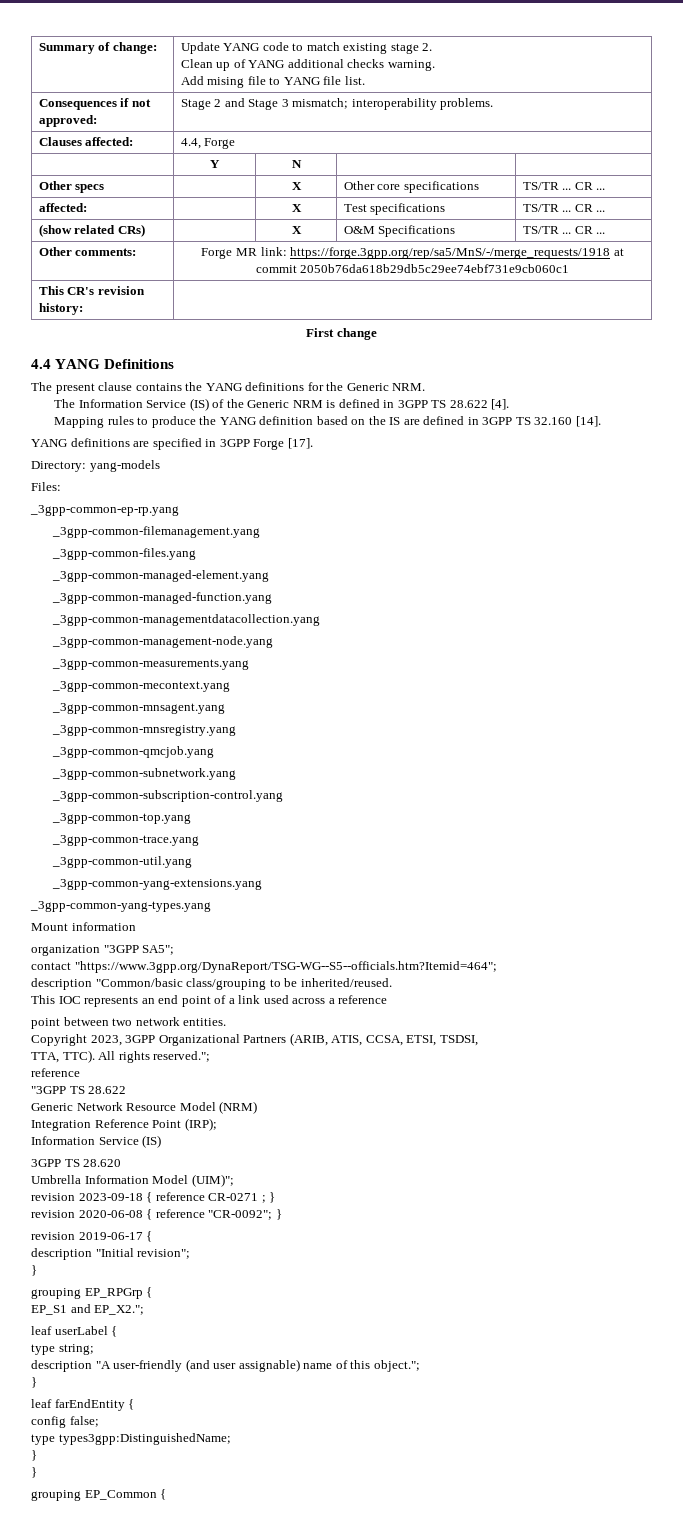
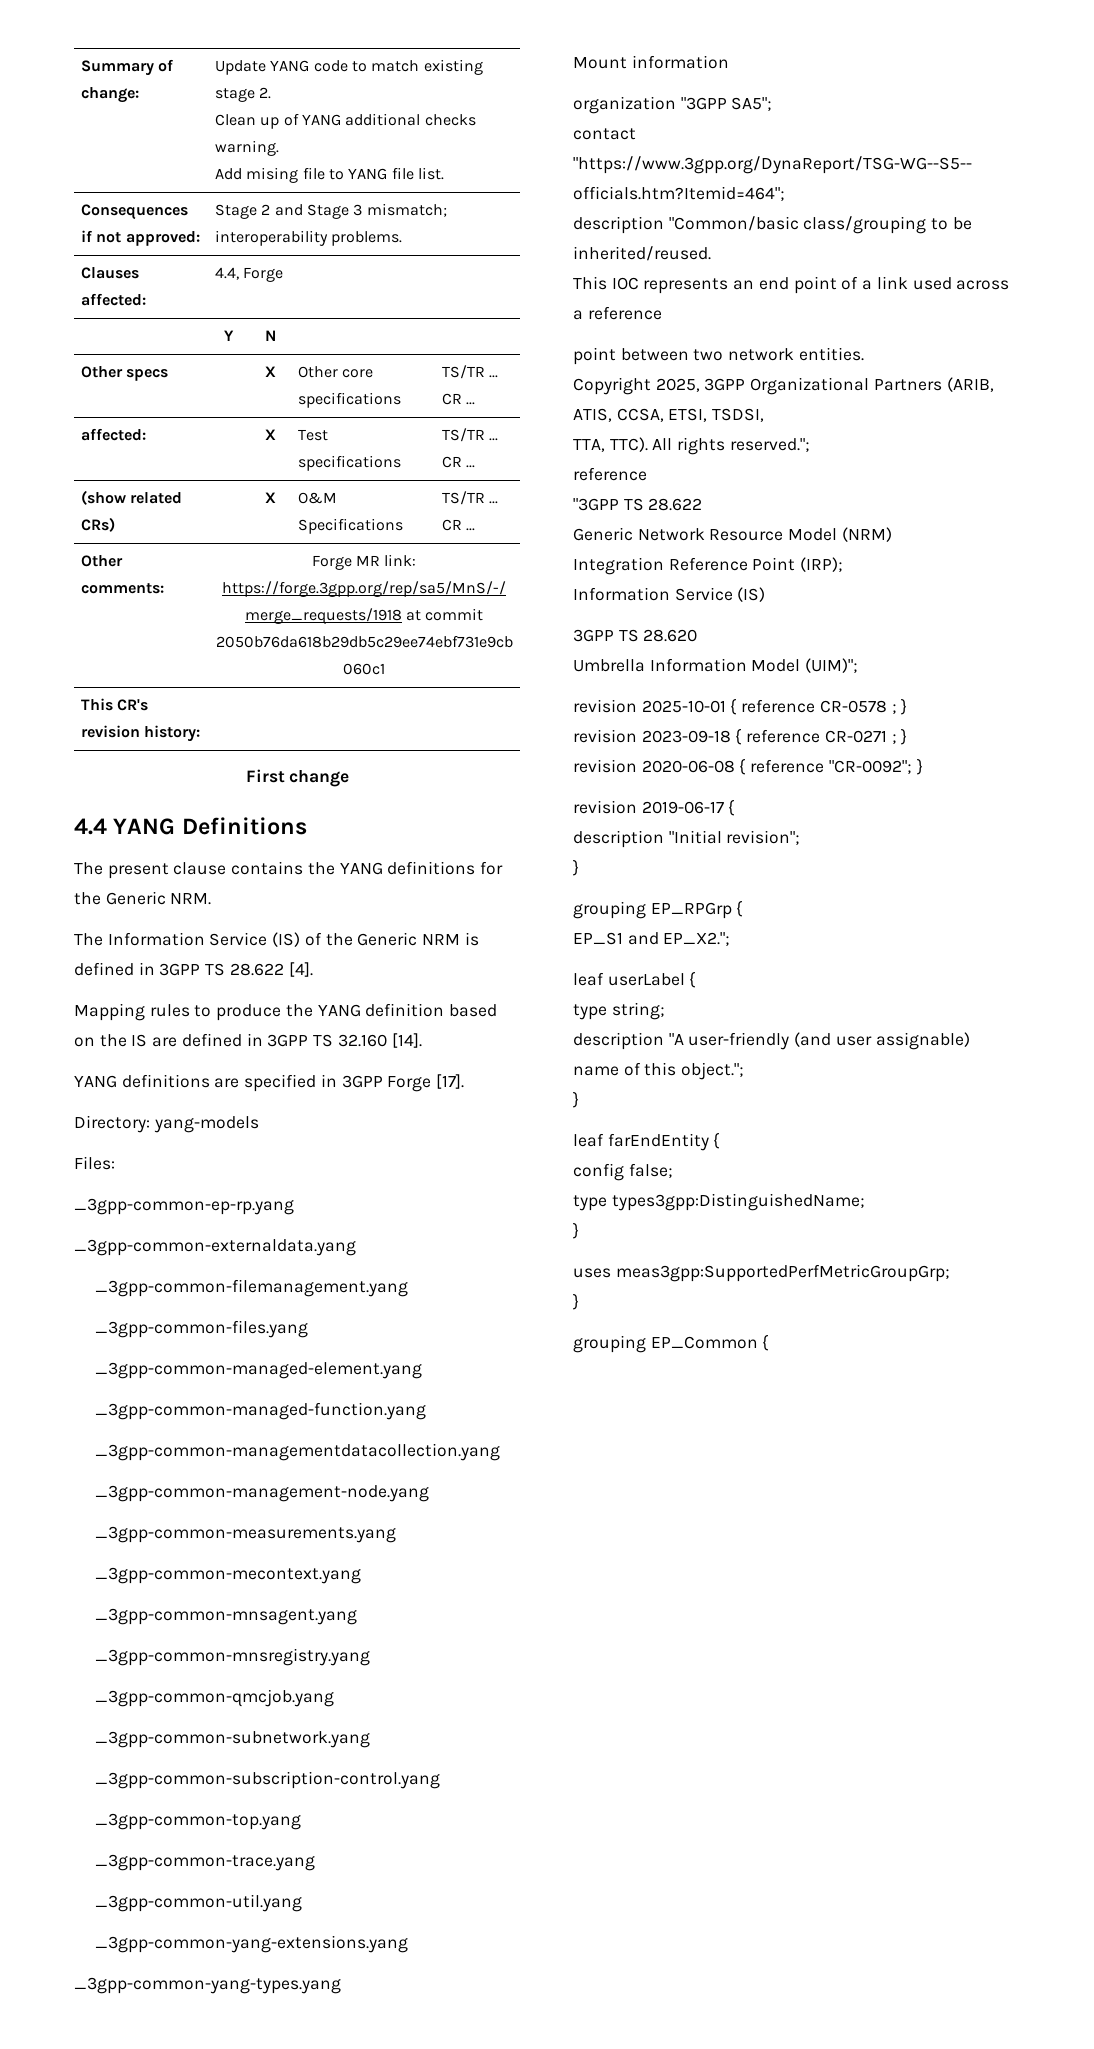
(179, 510) none -> [74,1239,356,1256] // _3gpp-common-externaldata.yang
[90,1035,122,1046] 2023, -> [655,378,700,392] 2025,
(234, 1180) none -> [573,698,908,715] // revision 2025-10-01 { reference CR-0578 ; }
(37, 1455) none -> [573,1264,950,1282] // uses meas3gpp:SupportedPerfMetricGroupGrp;

